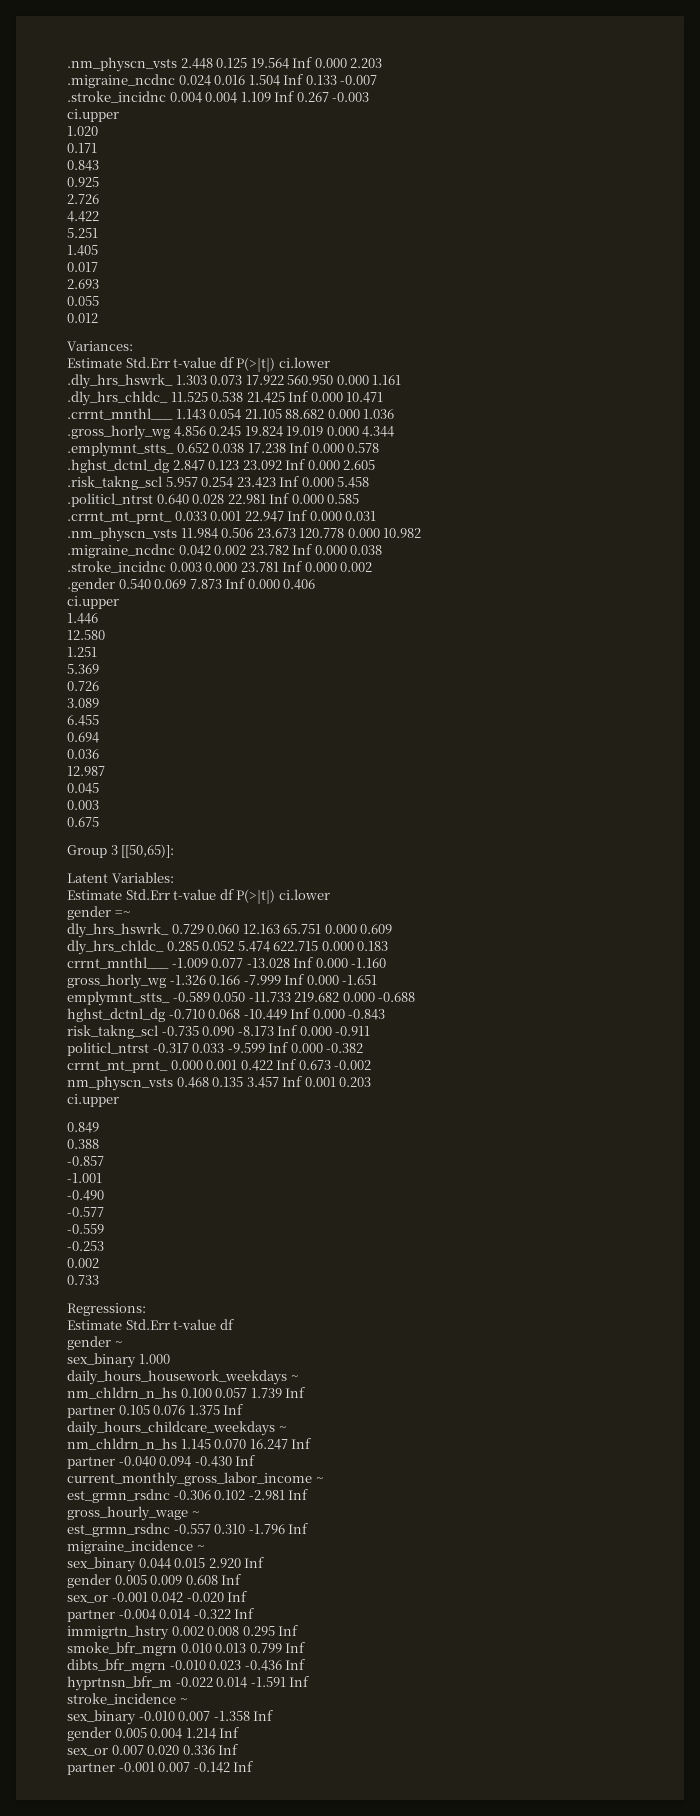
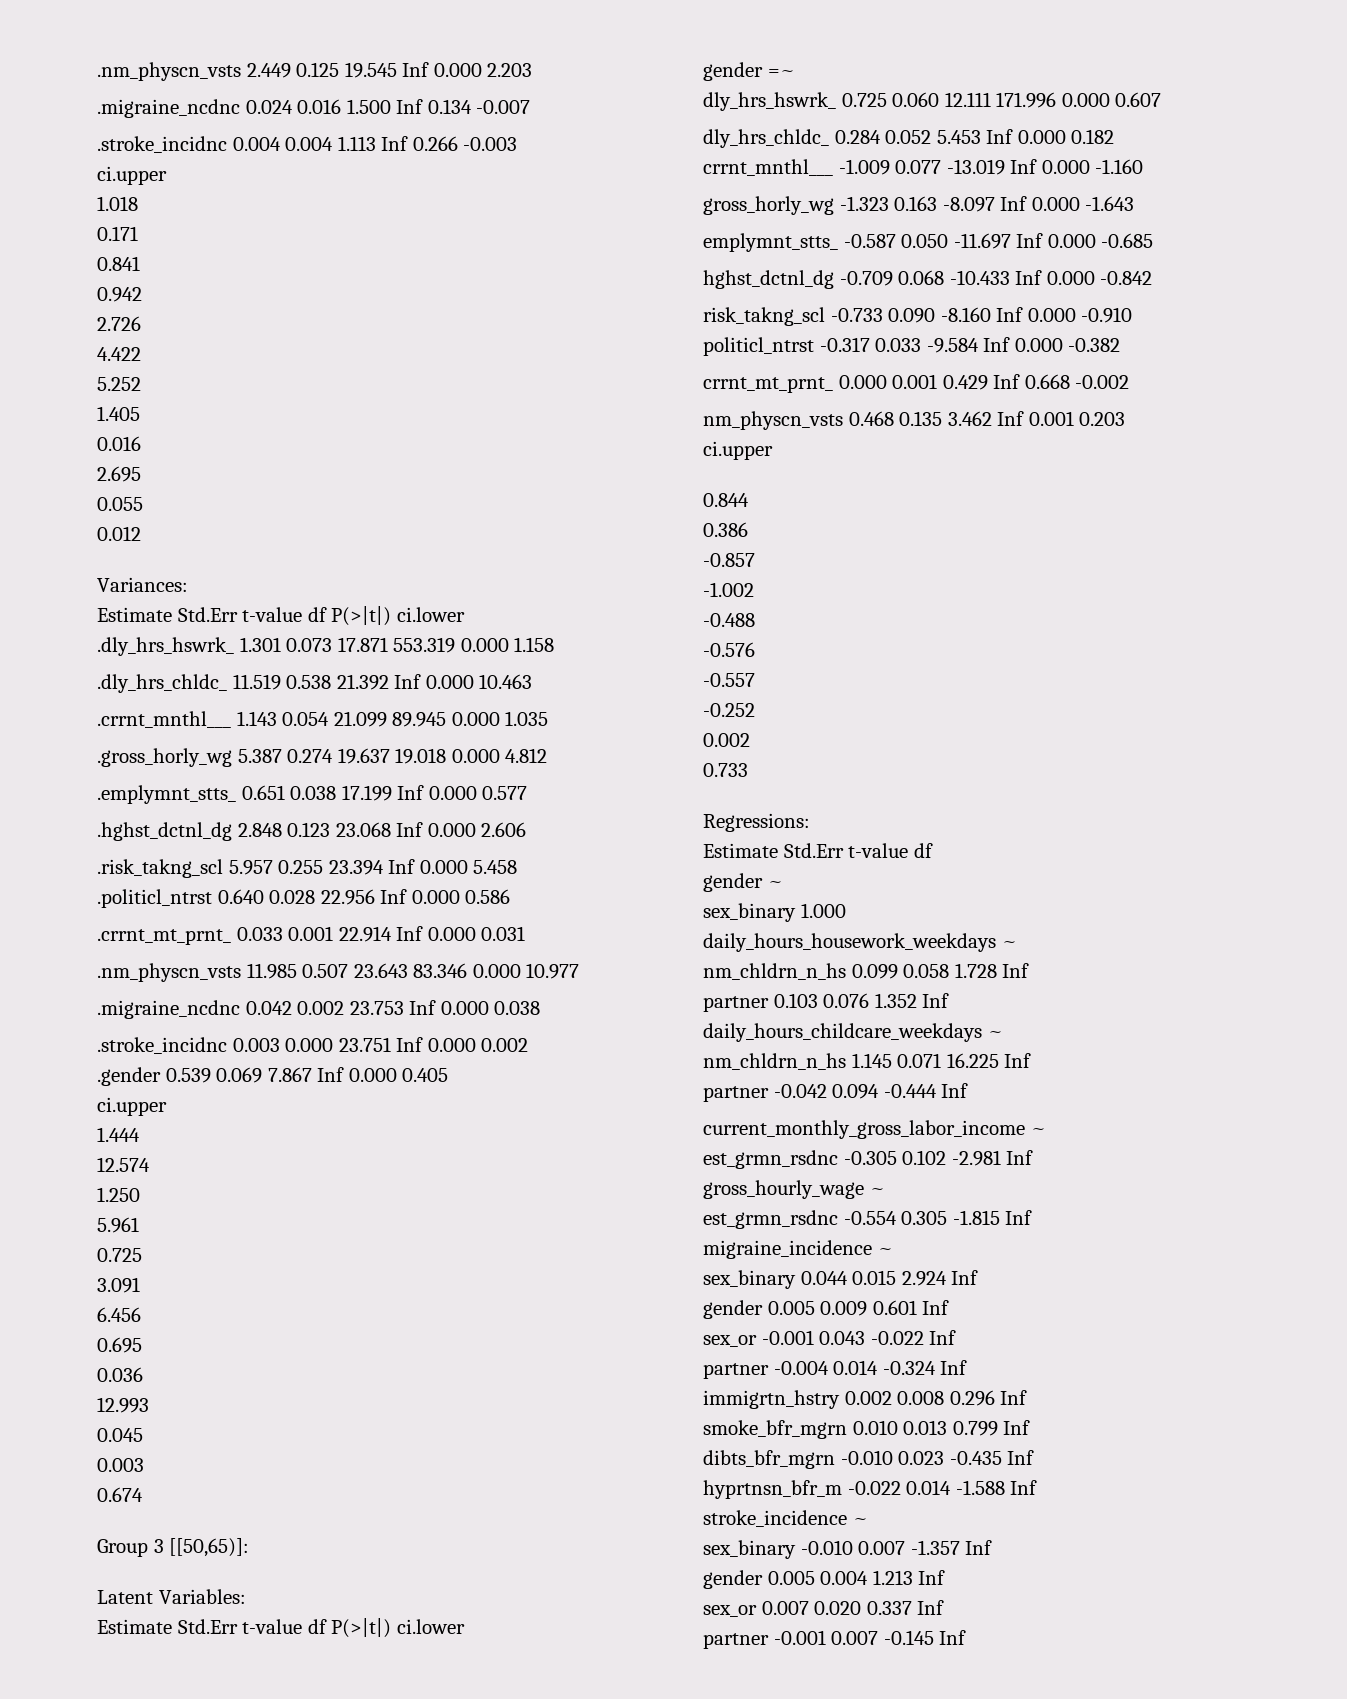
[67,57,289,72] .nm_physcn_vsts 2.448 0.125 19.564 -> [97,62,397,81] .nm_physcn_vsts 2.449 0.125 19.545
[248,74,337,86] 1.504 Inf 0.133 -> [346,99,472,114] 1.500 Inf 0.134
[240,91,329,102] 1.109 Inf 0.267 -> [337,136,458,151] 1.113 Inf 0.266
[67,126,98,136] 1.020 -> [97,196,138,211] 1.018
[67,160,99,171] [67,177,99,187] 0.843 // 0.925 -> [97,256,140,271] [97,287,142,302] 0.841 // 0.942
[67,228,98,238] 5.251 -> [97,377,141,391] 5.252
[67,262,98,272] [67,279,99,289] 0.017 // 2.693 -> [97,436,141,451] [97,466,141,482] 0.016 // 2.695
[175,375,402,385] [67,391,384,406] 1.303 0.073 17.922 560.950 0.000 1.161 // .dly_hrs_chldc_ 11.525 0.538 21.425 Inf 0.000 10.471 -> [239,637,555,653] [97,674,533,693] 1.301 0.073 17.871 553.319 0.000 1.158 // .dly_hrs_chldc_ 11.519 0.538 21.392 Inf 0.000 10.463
[244,409,395,419] [67,425,395,440] [67,442,380,457] 21.105 88.682 0.000 1.036 // .gross_horly_wg 4.856 0.245 19.824 19.019 0.000 4.344 // .emplymnt_stts_ 0.652 0.038 17.238 Inf 0.000 0.578 -> [333,711,549,727] [97,748,548,767] [97,785,528,804] 21.099 89.945 0.000 1.035 // .gross_horly_wg 5.387 0.274 19.637 19.018 0.000 4.812 // .emplymnt_stts_ 0.651 0.038 17.199 Inf 0.000 0.577
[172,459,376,471] 2.847 0.123 23.092 Inf 0.000 2.605 -> [237,822,527,837] 2.848 0.123 23.068 Inf 0.000 2.606
[201,477,276,488] 0.254 23.423 -> [278,860,384,875] 0.255 23.394
[227,493,360,504] 22.981 Inf 0.000 0.585 -> [320,889,511,905] 22.956 Inf 0.000 0.586
[244,511,284,522] 22.947 -> [338,926,392,942] 22.914
[180,528,422,539] 11.984 0.506 23.673 120.778 0.000 10.982 -> [246,963,580,979] 11.985 0.507 23.643 83.346 0.000 10.977
[249,545,289,555] 23.782 -> [349,1001,404,1015] 23.753
[240,562,279,572] 23.781 -> [338,1037,391,1052] 23.751
[118,578,316,590] [67,596,119,609] [67,613,98,624] [67,630,105,640] [67,647,97,657] [67,664,99,674] [67,681,99,691] [67,698,99,708] [67,715,99,726] [67,732,99,743] 0.540 0.069 7.873 Inf 0.000 0.406 // ci.upper // 1.446 // 12.580 // 1.251 // 5.369 // 0.726 // 3.089 // 6.455 // 0.694 -> [165,1067,449,1083] [97,1097,167,1116] [97,1127,140,1142] [97,1157,150,1172] [97,1187,140,1202] [97,1217,139,1233] [97,1248,142,1262] [97,1277,140,1293] [97,1307,141,1322] [97,1337,142,1353] 0.539 0.069 7.867 Inf 0.000 0.405 // ci.upper // 1.444 // 12.574 // 1.250 // 5.961 // 0.725 // 3.091 // 6.456 // 0.695
[67,766,105,776] 12.987 -> [97,1397,149,1413] 12.993
[67,817,99,827] 0.675 -> [97,1487,143,1502] 0.674
[171,924,393,934] [67,940,389,955] 0.729 0.060 12.163 65.751 0.000 0.609 // dly_hrs_chldc_ 0.285 0.052 5.474 622.715 0.000 0.183 -> [841,92,1162,108] [703,129,1115,148] 0.725 0.060 12.111 171.996 0.000 0.607 // dly_hrs_chldc_ 0.284 0.052 5.453 Inf 0.000 0.182
[246,958,290,968] -13.028 -> [946,159,1005,175] -13.019
[169,974,378,985] -1.326 0.166 -7.999 Inf 0.000 -1.651 -> [839,196,1135,212] -1.323 0.163 -8.097 Inf 0.000 -1.643
[172,992,416,1002] [67,1008,386,1022] -0.589 0.050 -11.733 219.682 0.000 -0.688 // hghst_dctnl_dg -0.710 0.068 -10.449 Inf 0.000 -0.843 -> [843,233,1154,249] [703,270,1153,289] -0.587 0.050 -11.697 Inf 0.000 -0.685 // hghst_dctnl_dg -0.709 0.068 -10.433 Inf 0.000 -0.842
[161,1025,371,1036] -0.735 0.090 -8.173 Inf 0.000 -0.911 -> [830,307,1133,323] -0.733 0.090 -8.160 Inf 0.000 -0.910
[227,1043,265,1053] -9.599 -> [926,338,979,353] -9.584
[240,1059,331,1071] 0.422 Inf 0.673 -> [942,374,1070,390] 0.429 Inf 0.668
[246,1077,279,1088] 3.457 -> [947,411,992,426] 3.462
[67,1122,99,1133] [67,1139,99,1149] 0.849 // 0.388 -> [703,493,749,507] [703,522,748,537] 0.844 // 0.386
[67,1173,102,1183] [67,1190,104,1201] [67,1207,104,1217] [67,1224,104,1234] [67,1241,104,1251] -1.001 // -0.490 // -0.577 // -0.559 // -0.253 -> [703,582,754,597] [703,613,755,627] [703,642,755,657] [703,673,755,687] [703,703,755,717] -1.002 // -0.488 // -0.576 // -0.557 // -0.252
[180,1387,306,1398] [67,1405,220,1418] 0.100 0.057 1.739 Inf // partner 0.105 0.076 1.375 -> [851,963,1030,979] [703,993,917,1012] 0.099 0.058 1.728 Inf // partner 0.103 0.076 1.352
[214,1438,312,1450] [67,1456,232,1469] 0.070 16.247 Inf // partner -0.040 0.094 -0.430 -> [897,1053,1032,1068] [703,1084,937,1102] 0.071 16.225 Inf // partner -0.042 0.094 -0.444
[173,1490,211,1500] -0.306 -> [843,1151,897,1165] -0.305
[173,1524,285,1534] -0.557 0.310 -1.796 -> [843,1210,1000,1225] -0.554 0.305 -1.815
[208,1558,241,1568] 2.920 -> [901,1271,947,1286] 2.924
[185,1575,218,1585] 0.608 -> [872,1300,917,1315] 0.601
[151,1592,224,1603] 0.042 -0.020 -> [819,1331,924,1345] 0.043 -0.022
[193,1609,231,1619] -0.322 -> [882,1361,936,1375] -0.324
[242,1626,275,1636] 0.295 -> [949,1390,995,1406] 0.296
[244,1660,282,1671] -0.436 -> [949,1451,1002,1465] -0.435
[250,1677,286,1687] -1.591 -> [955,1480,1005,1495] -1.588
[213,1711,250,1721] -1.358 -> [910,1540,960,1555] -1.357
[185,1728,216,1739] 1.214 -> [872,1570,913,1585] 1.213
[182,1745,215,1755] 0.336 -> [866,1601,912,1615] 0.337
[193,1762,230,1773] -0.142 -> [883,1630,934,1645] -0.145

